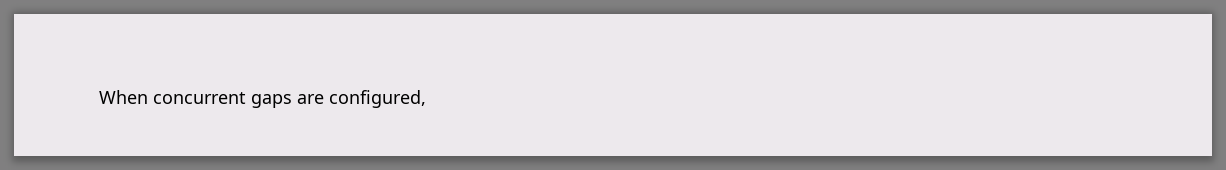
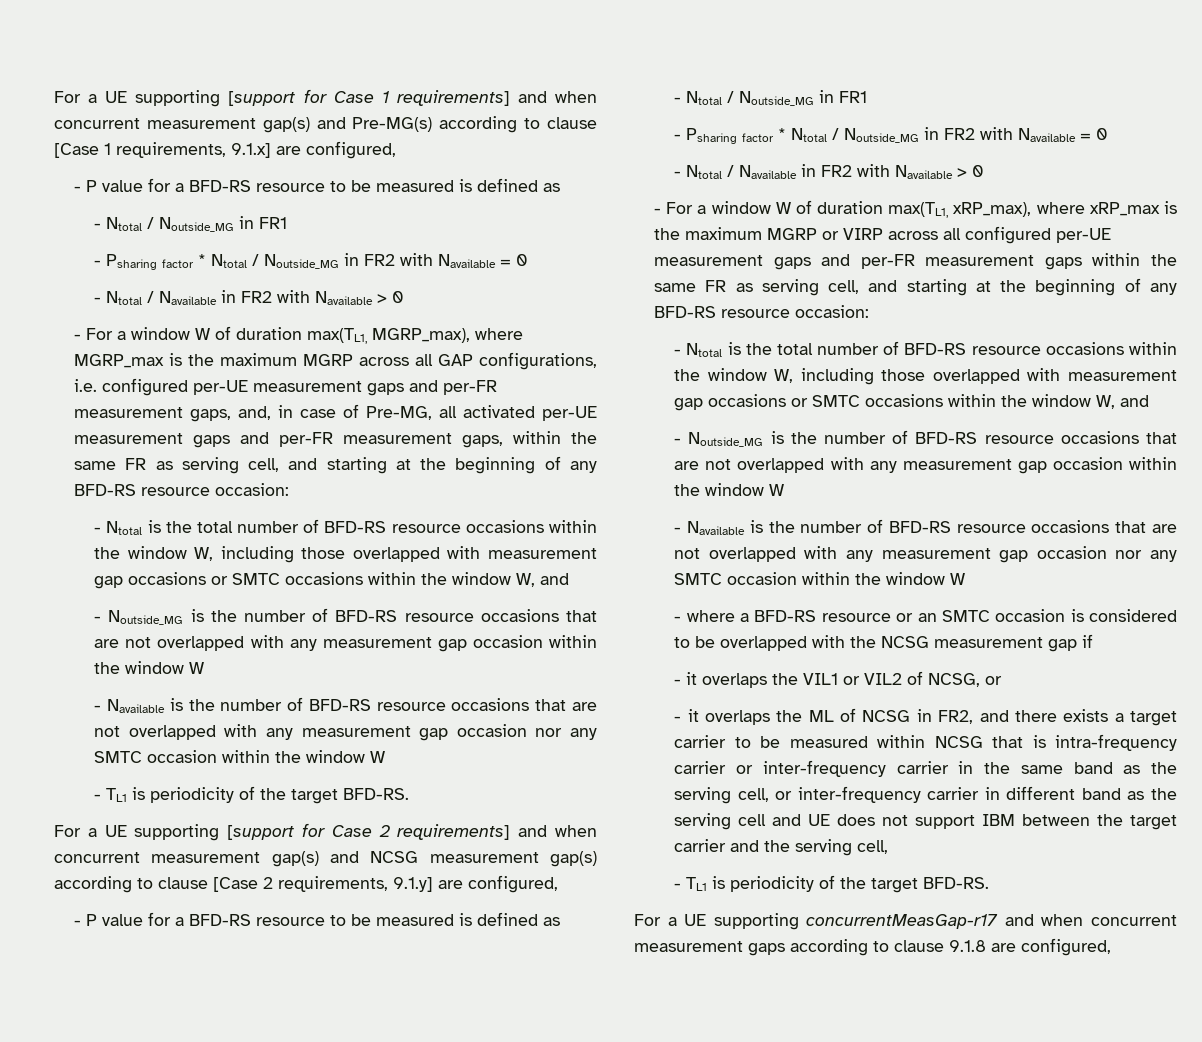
[99,90,292,108] When concurrent gaps -> [54,89,598,107] [54,116,597,133] [54,141,396,159] [74,178,561,192] [94,216,288,232] [94,253,529,270] [94,290,405,305] [74,326,524,344] [74,352,597,370] [74,378,498,396] [74,404,597,422] [74,431,597,448] [74,456,598,474] [74,483,290,496] [94,519,597,535] [94,546,597,563] [94,572,570,589] [94,608,597,625] [94,635,597,652] [94,661,205,674] [94,697,597,713] [94,724,597,741] [94,750,386,763] [94,786,410,804] [54,823,597,841] [54,851,597,867] [54,875,558,893] [74,912,561,926] [674,90,868,106] [674,127,1109,144] [674,164,985,179] [654,200,1177,218] [654,226,1112,244] [654,253,1177,270] [654,278,1177,296] [654,305,870,318] [674,341,1177,357] [674,368,1177,385] [674,394,1150,411] [674,430,1177,447] [674,457,1177,474] [674,483,785,496] [674,519,1177,535] [674,546,1177,563] [674,572,966,585] [674,609,1177,622] [674,634,1094,652] [674,671,1003,688] [674,708,1177,726] [674,734,1177,751] [674,760,1177,777] [674,786,1177,804] [674,813,1177,830] [674,839,889,856] [674,875,990,893] [634,913,1177,930] [634,939,986,956] For a UE supporting [support for Case 1 requirements] and when concurrent measurement gap(s) and Pre-MG(s) according to clause [Case 1 requirements, 9.1.x] are configured, // - P value for a BFD-RS resource to be measured is defined as // - Ntotal / Noutside_MG in FR1 // - Psharing factor * Ntotal / Noutside_MG in FR2 with Navailable = 0 // - Ntotal / Navailable in FR2 with Navailable > 0 // - For a window W of duration max(TL1, MGRP_max), where MGRP_max is the maximum MGRP across all GAP configurations, i.e. configured per-UE measurement gaps and per-FR measurement gaps, and, in case of Pre-MG, all activated per-UE measurement gaps and per-FR measurement gaps, within the same FR as serving cell, and starting at the beginning of any BFD-RS resource occasion: // - Ntotal is the total number of BFD-RS resource occasions within the window W, including those overlapped with measurement gap occasions or SMTC occasions within the window W, and // - Noutside_MG is the number of BFD-RS resource occasions that are not overlapped with any measurement gap occasion within the window W // - Navailable is the number of BFD-RS resource occasions that are not overlapped with any measurement gap occasion nor any SMTC occasion within the window W // - TL1 is periodicity of the target BFD-RS. // For a UE supporting [support for Case 2 requirements] and when concurrent measurement gap(s) and NCSG measurement gap(s) according to clause [Case 2 requirements, 9.1.y] are configured, // - P value for a BFD-RS resource to be measured is defined as // - Ntotal / Noutside_MG in FR1 // - Psharing factor * Ntotal / Noutside_MG in FR2 with Navailable = 0 // - Ntotal / Navailable in FR2 with Navailable > 0 // - For a window W of duration max(TL1, xRP_max), where xRP_max is the maximum MGRP or VIRP across all configured per-UE measurement gaps and per-FR measurement gaps within the same FR as serving cell, and starting at the beginning of any BFD-RS resource occasion: // - Ntotal is the total number of BFD-RS resource occasions within the window W, including those overlapped with measurement gap occasions or SMTC occasions within the window W, and // - Noutside_MG is the number of BFD-RS resource occasions that are not overlapped with any measurement gap occasion within the window W // - Navailable is the number of BFD-RS resource occasions that are not overlapped with any measurement gap occasion nor any SMTC occasion within the window W // - where a BFD-RS resource or an SMTC occasion is considered to be overlapped with the NCSG measurement gap if // - it overlaps the VIL1 or VIL2 of NCSG, or // - it overlaps the ML of NCSG in FR2, and there exists a target carrier to be measured within NCSG that is intra-frequency carrier or inter-frequency carrier in the same band as the serving cell, or inter-frequency carrier in different band as the serving cell and UE does not support IBM between the target carrier and the serving cell, // - TL1 is periodicity of the target BFD-RS. // For a UE supporting concurrentMeasGap-r17 and when concurrent measurement gaps according to clause 9.1.8

